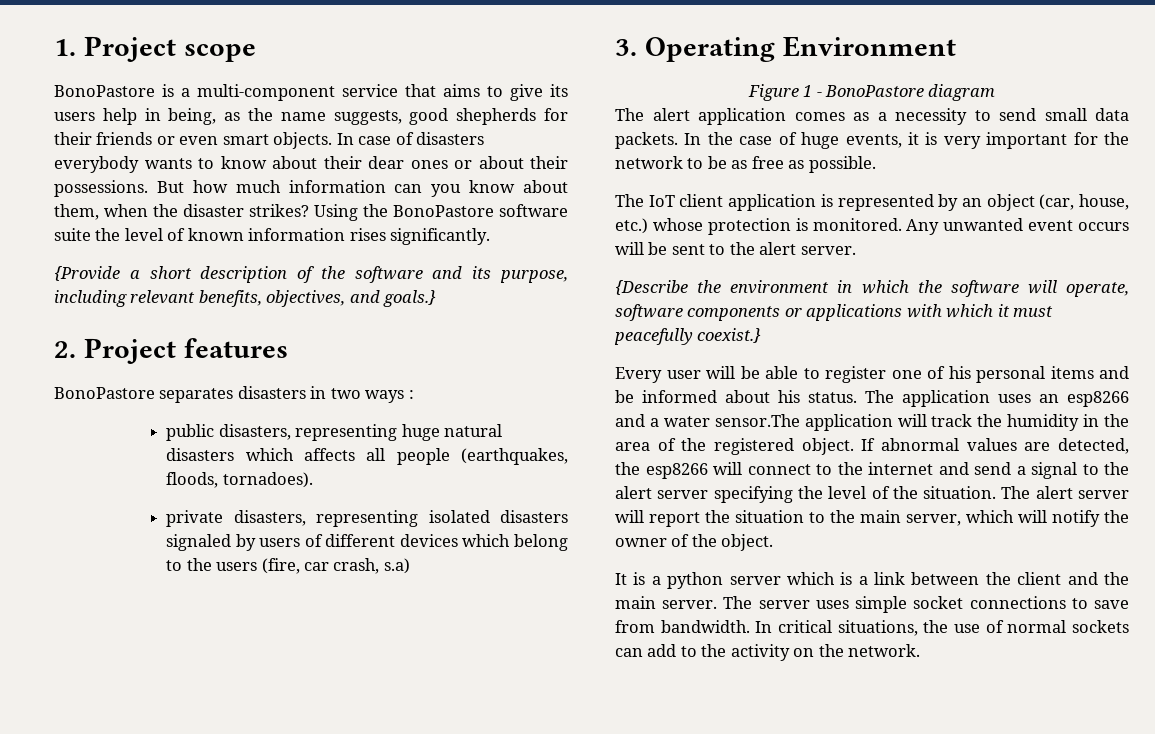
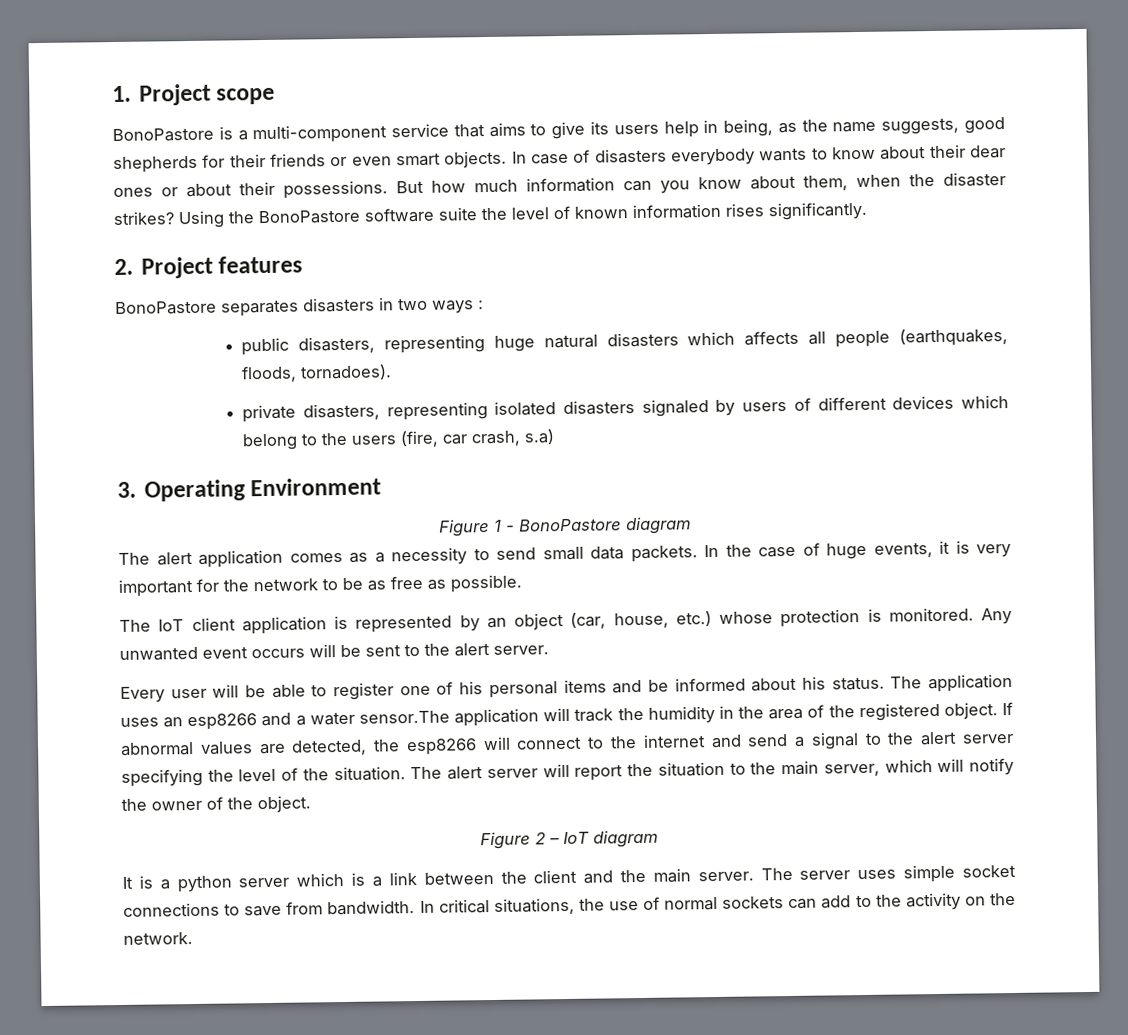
[54,266,568,283] [54,290,437,307] // {Provide a short description of the software and its purpose, including relevant benefits, objectives, and goals.} -> (868, 211) none
[615,280,1129,297] [615,304,1054,321] [614,328,762,345] // {Describe the environment in which the software will operate, software components or applications with which it must peacefully coexist.} -> (549, 650) none
(774, 542) none -> [479,829,658,850] // Figure 2 – IoT diagram

